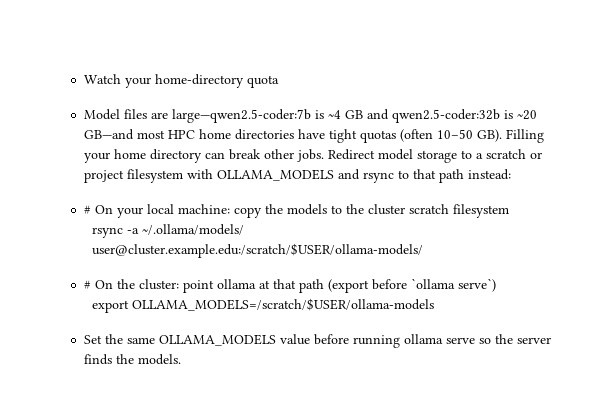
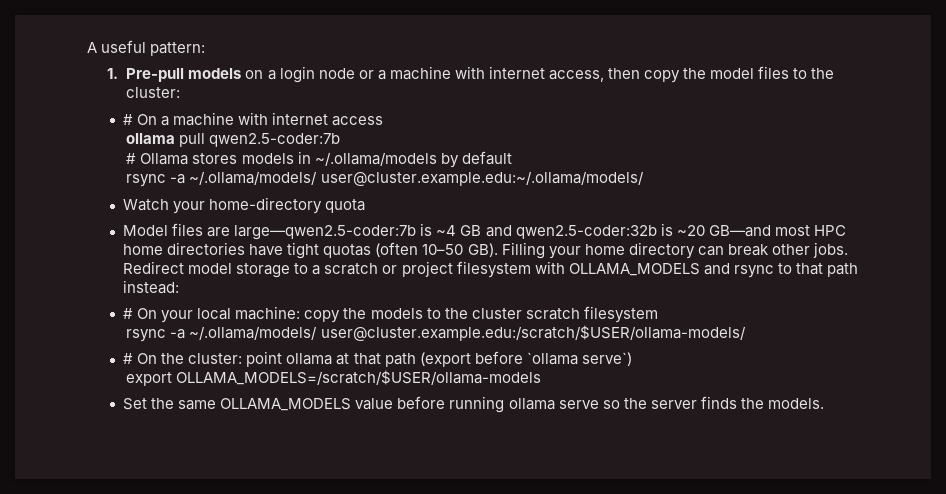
(83, 79) none -> [87,40,206,56] [106,66,835,83] [126,87,181,98] [123,112,384,126] [126,133,341,147] [126,151,512,168] [126,171,644,187] A useful pattern: // 1. Pre-pull models on a login node or a machine with internet access, then copy the model files to the cluster: // # On a machine with internet access // ollama pull qwen2.5-coder:7b // # Ollama stores models in ~/.ollama/models by default // rsync -a ~/.ollama/models/ user@cluster.example.edu:~/.ollama/models/ //

